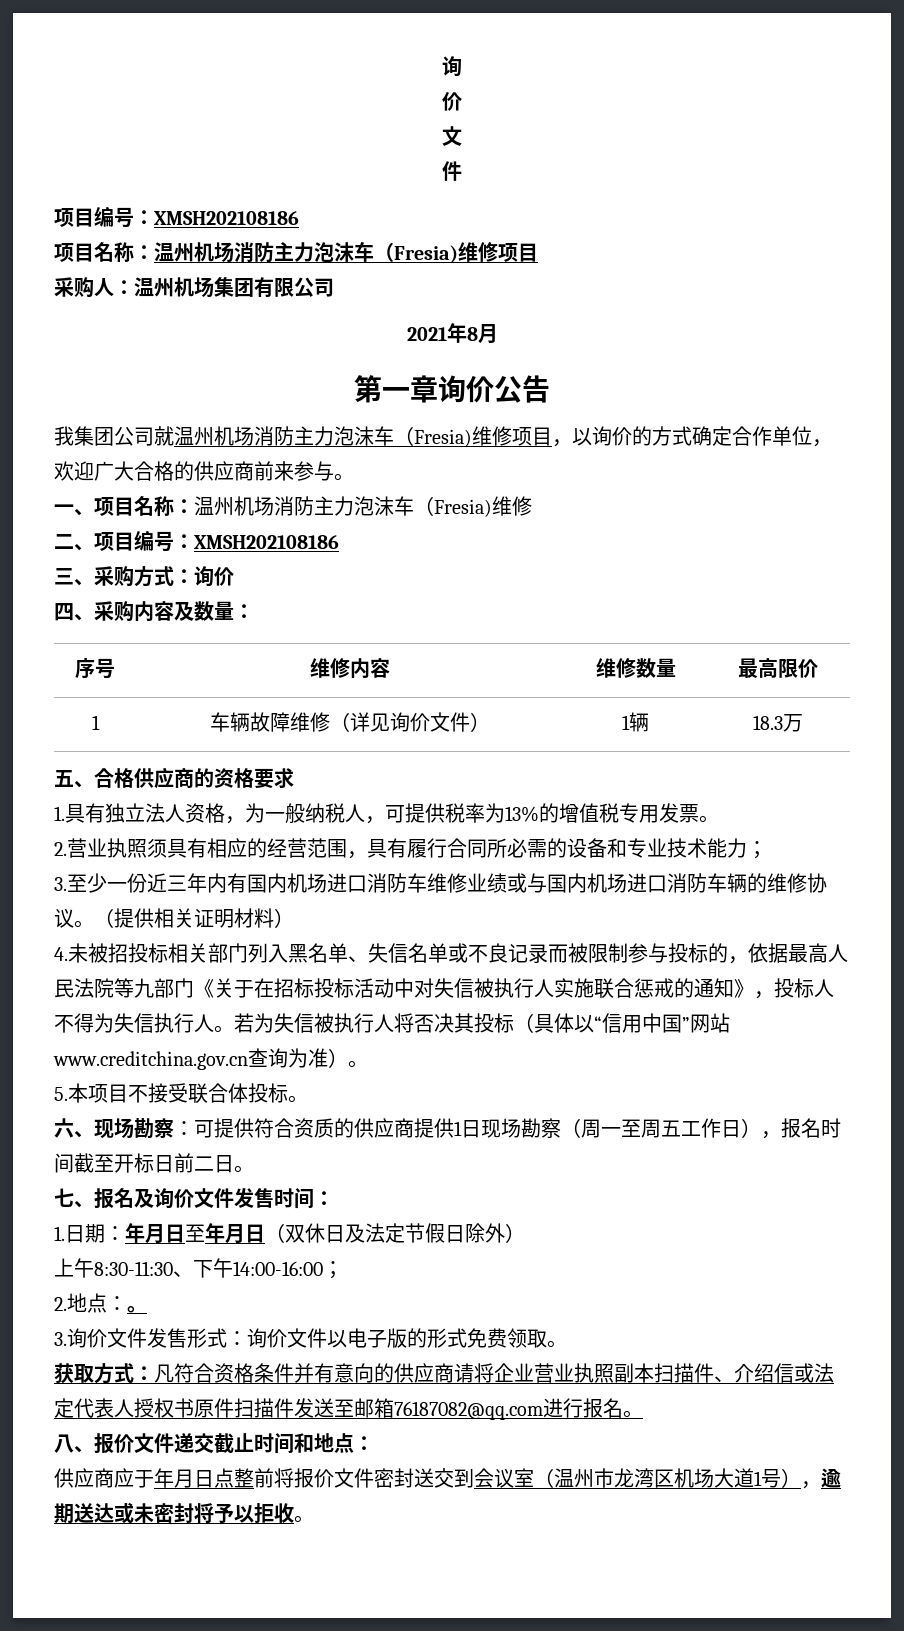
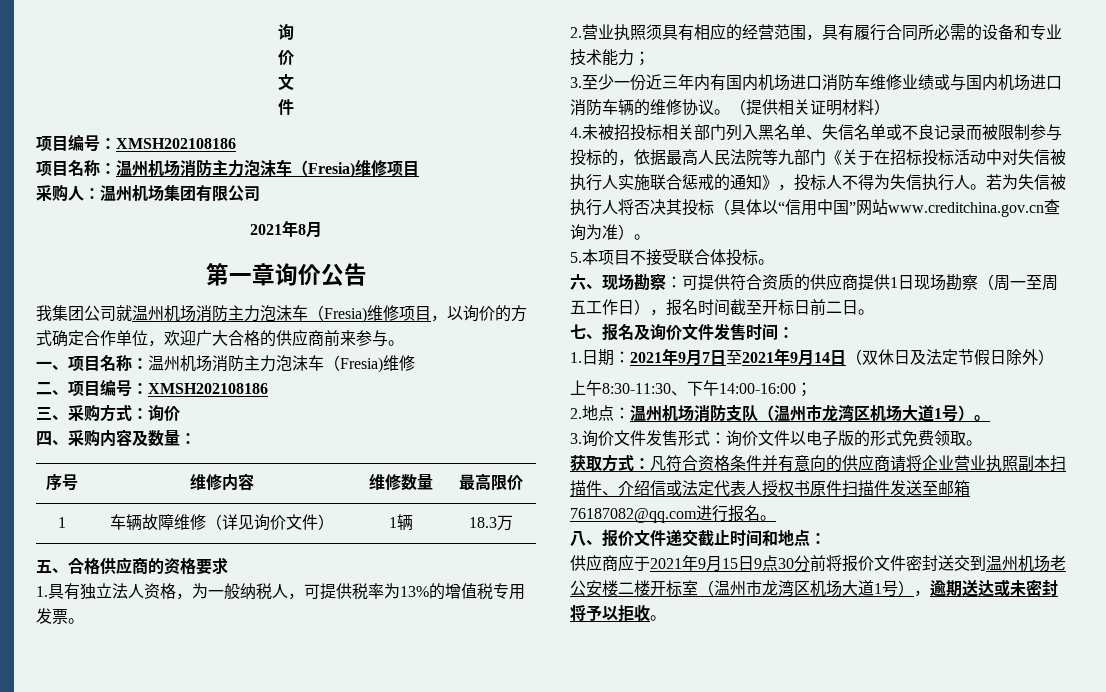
[125,1223,245,1244] 年月日至年月 -> [630,348,830,366] 2021年9月7日至2021年9月14
(127, 1303) none -> [630,404,974,422] 温州机场消防支队（温州市龙湾区机场大道1号）
[154,1468,254,1488] 年月日点整 -> [650,555,810,572] 2021年9月15日9点30分
[474,1468,514,1488] 会议 -> [986,555,1066,572] [570,580,682,597] 温州机场老公安楼二楼开标

